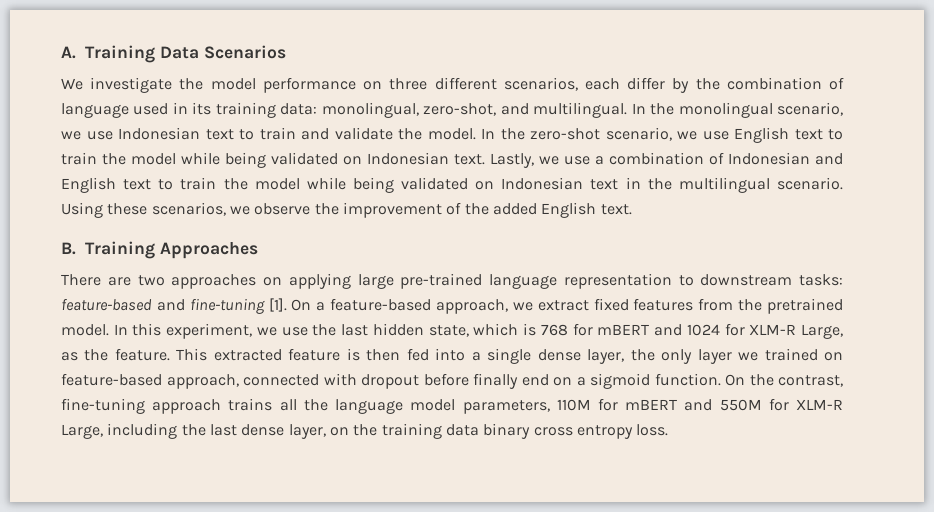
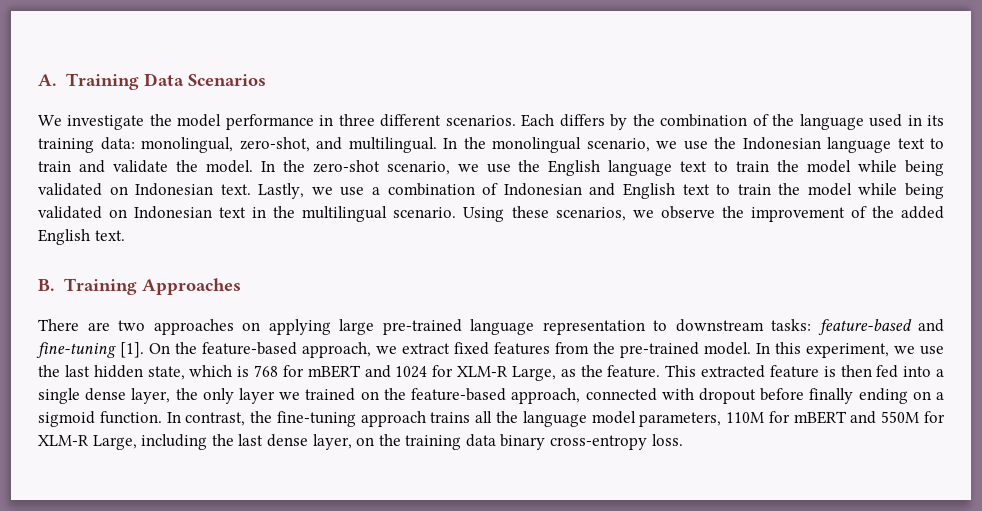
[363,81,383,90] on -> [319,115,334,126] in
[503,77,666,91] scenarios, each differ -> [445,114,605,127] scenarios. Each differs
(844, 83) none -> [772,114,795,126] the
[118,127,200,140] Indonesian -> [714,137,891,153] the Indonesian language
[734,127,789,143] English -> [518,160,673,176] the English language
[316,302,326,311] a -> [175,342,197,354] the
[767,298,844,314] pretrained -> [620,342,699,358] pre-trained
(844, 356) none -> [383,388,406,400] the
[521,374,549,386] end -> [858,388,908,404] ending
[725,374,843,387] On the contrast, -> [166,411,273,426] In contrast, the
[533,425,633,439] cross entropy -> [550,435,648,450] cross-entropy

